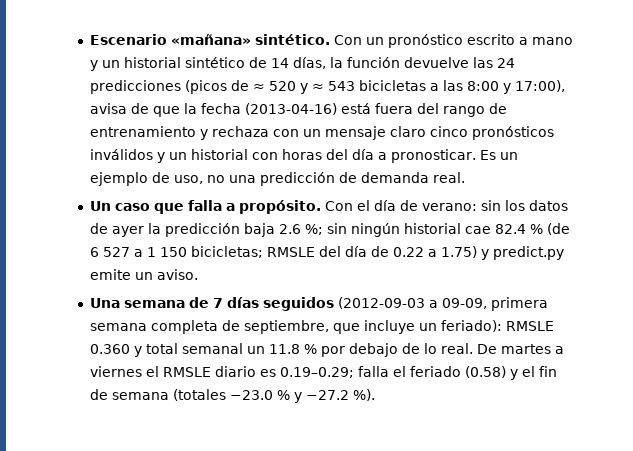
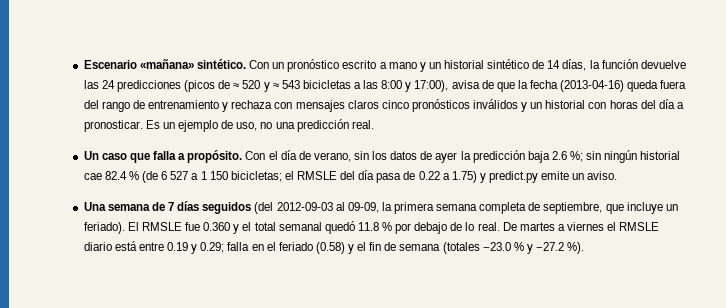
[340,103,371,114] está -> [627,80,659,92] queda
[302,126,426,140] un mensaje claro -> [295,100,379,112] mensajes claros
[338,172,429,183] de demanda -> (349, 125) none
[421,203,477,211] verano: -> [313,152,351,162] verano,
(263, 252) none -> [284,171,294,180] el
(367, 251) none -> [376,173,402,183] pasa
[337,297,487,309] (2012-09-03 a 09-09, -> [254,202,392,214] (del 2012-09-03 al 09-09, la
[440,320,554,332] feriado): RMSLE -> [83,222,201,234] feriado). El RMSLE fue
(142, 351) none -> [242,222,252,231] el
[246,346,265,354] un -> [324,221,355,234] quedó
[259,366,389,378] es 0.19–0.29; falla -> [114,241,264,254] está entre 0.19 y 0.29; falla en

